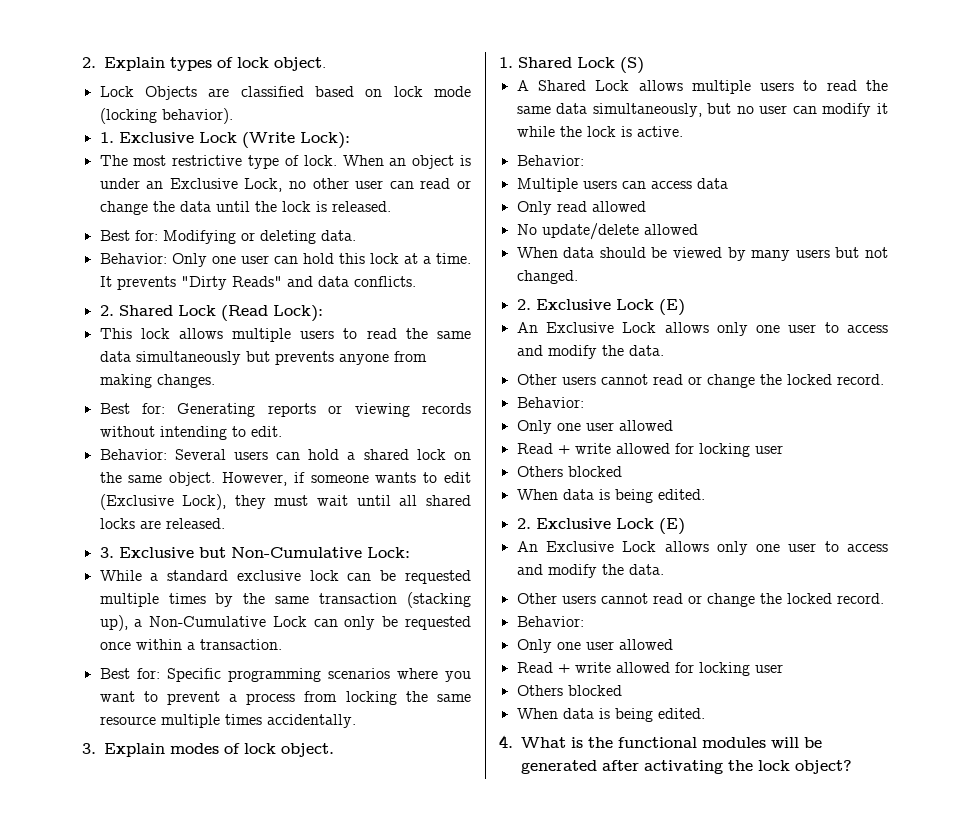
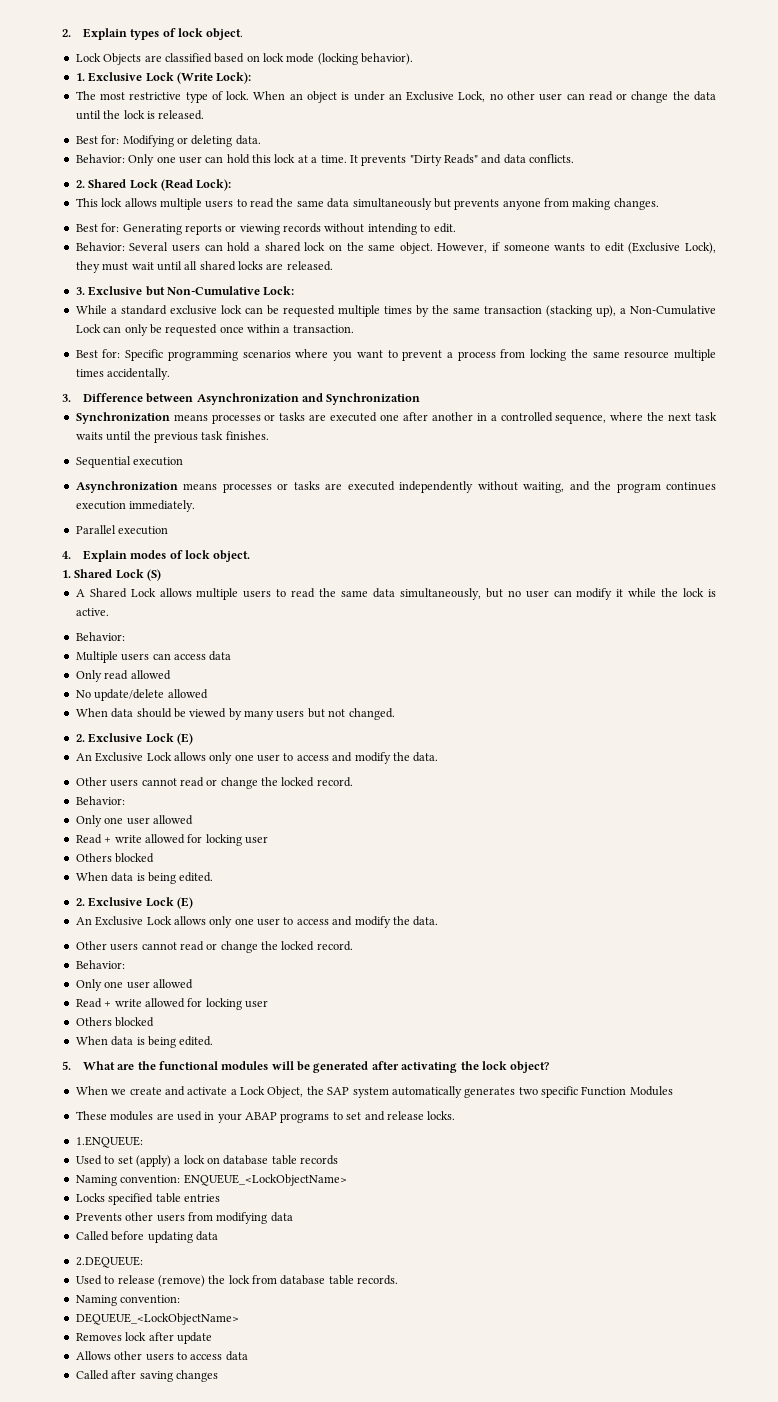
(96, 748) none -> [82,393,421,405] [75,412,717,424] [75,431,269,443] [75,456,184,468] [75,481,717,493] [75,500,196,512] [75,525,169,535] [62,551,71,559] Difference between Asynchronization and Synchronization // Synchronization means processes or tasks are executed one after another in a controlled sequence, where the next task waits until the previous task finishes. // Sequential execution // Asynchronization means processes or tasks are executed independently without waiting, and the program continues execution immediately. // Parallel execution // 4.
[499,735,583,748] 4. What is -> [62,1061,135,1070] 5. What are
(852, 767) none -> [75,1086,673,1098] [75,1111,456,1123] [75,1136,143,1148] [75,1155,339,1167] [75,1174,347,1186] [75,1193,220,1205] [75,1212,293,1224] [75,1231,218,1243] [75,1256,143,1268] [75,1275,399,1287] [75,1295,181,1306] [75,1313,239,1325] [75,1332,212,1344] [75,1351,248,1361] [75,1370,218,1382] // When we create and activate a Lock Object, the SAP system automatically generates two specific Function Modules // These modules are used in your ABAP programs to set and release locks. // 1.ENQUEUE: // Used to set (apply) a lock on database table records // Naming convention: ENQUEUE_<LockObjectName> // Locks specified table entries // Prevents other users from modifying data // Called before updating data // 2.DEQUEUE: // Used to release (remove) the lock from database table records. // Naming convention: // DEQUEUE_<LockObjectName> // Removes lock after update // Allows other users to access data // Called after saving changes

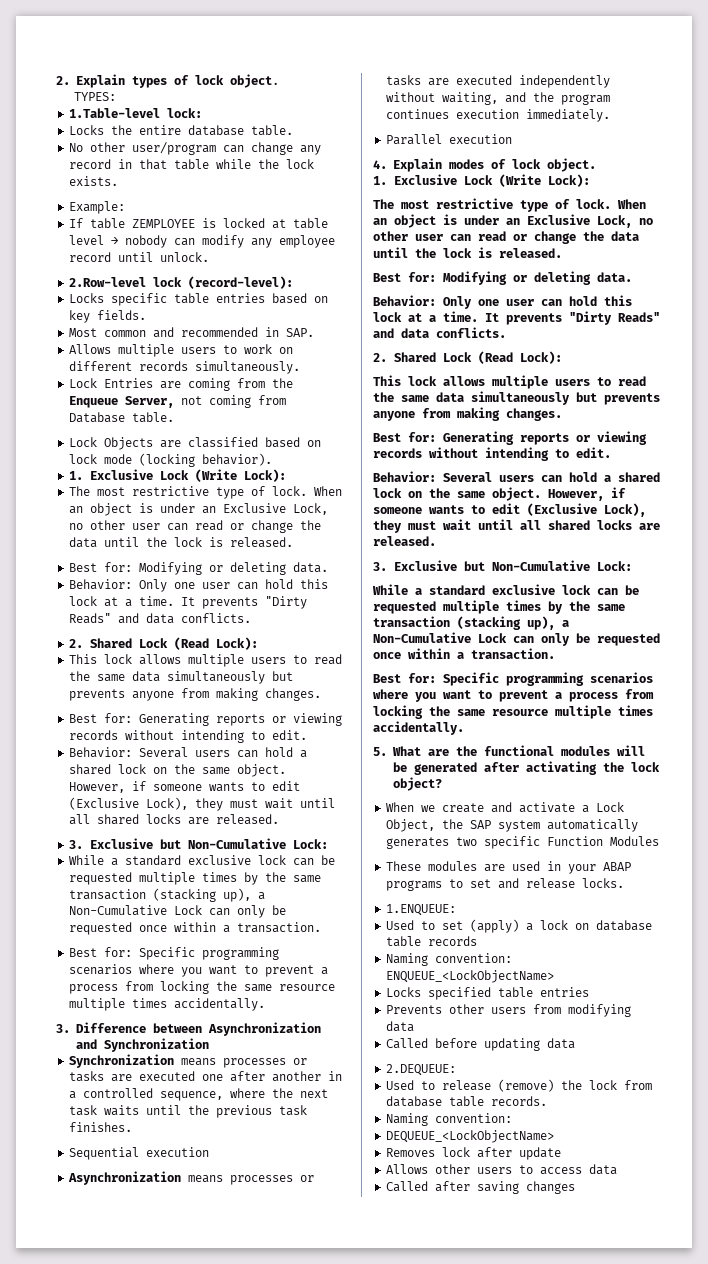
(244, 34) none -> [74,92,117,101] [69,108,203,118] [69,125,294,136] [69,142,322,155] [69,159,315,170] [69,176,119,186] [69,201,126,214] [69,218,329,229] [69,235,336,248] [69,252,210,262] [69,276,294,289] [69,293,329,306] [69,310,147,323] [69,327,315,338] [69,344,294,357] [69,361,301,374] [69,378,294,391] [69,395,287,408] [69,412,175,423] // TYPES: // 1.Table-level lock: // Locks the entire database table. // No other user/program can change any record in that table while the lock exists. // Example: // If table ZEMPLOYEE is locked at table level → nobody can modify any employee record until unlock. // 2.Row-level lock (record-level): // Locks specific table entries based on key fields. // Most common and recommended in SAP. // Allows multiple users to work on different records simultaneously. // Lock Entries are coming from the Enqueue Server, not coming from Database table.
[74,569,162,581] [75,588,716,600] [75,608,109,616] [75,632,125,641] [75,651,232,663] [75,670,171,682] [75,689,208,701] [75,708,395,720] [75,733,193,745] [75,752,439,764] [75,777,353,789] [75,796,125,805] [75,815,193,827] [75,834,268,846] [75,853,155,863] [75,872,214,884] [75,897,193,909] [75,916,439,928] [75,941,353,953] [75,960,125,969] [75,979,193,991] [75,998,268,1010] [75,1017,155,1027] [75,1036,214,1048] Shared Lock (S) // A Shared Lock allows multiple users to read the same data simultaneously, but no user can modify it while the lock is active. // Behavior: // Multiple users can access data // Only read allowed // No update/delete allowed // When data should be viewed by many users but not changed. // 2. Exclusive Lock (E) // An Exclusive Lock allows only one user to access and modify the data. // Other users cannot read or change the locked record. // Behavior: // Only one user allowed // Read + write allowed for locking user // Others blocked // When data is being edited. // 2. Exclusive Lock (E) // An Exclusive Lock allows only one user to access and modify the data. // Other users cannot read or change the locked record. // Behavior: // Only one user allowed // Read + write allowed for locking user // Others blocked // When data is being edited. -> [394,174,590,187] [373,198,646,212] [373,214,653,228] [373,231,639,244] [373,247,562,258] [373,271,632,285] [373,295,632,309] [373,311,660,325] [373,327,506,338] [373,351,562,364] [373,375,646,389] [373,391,660,405] [373,407,562,421] [373,431,647,445] [373,447,611,461] [373,471,660,482] [373,487,626,501] [373,503,646,517] [373,519,660,533] [373,536,436,546] [373,560,632,571] [372,584,639,595] [373,600,625,614] [373,616,569,630] [373,632,660,646] [373,648,555,659] [373,672,653,686] [373,689,654,702] [373,705,653,719] [373,721,464,735] Exclusive Lock (Write Lock): // The most restrictive type of lock. When an object is under an Exclusive Lock, no other user can read or change the data until the lock is released. // Best for: Modifying or deleting data. // Behavior: Only one user can hold this lock at a time. It prevents "Dirty Reads" and data conflicts. // 2. Shared Lock (Read Lock): // This lock allows multiple users to read the same data simultaneously but prevents anyone from making changes. // Best for: Generating reports or viewing records without intending to edit. // Behavior: Several users can hold a shared lock on the same object. However, if someone wants to edit (Exclusive Lock), they must wait until all shared locks are released. // 3. Exclusive but Non-Cumulative Lock: // While a standard exclusive lock can be requested multiple times by the same transaction (stacking up), a Non-Cumulative Lock can only be requested once within a transaction. // Best for: Specific programming scenarios where you want to prevent a process from locking the same resource multiple times accidentally.

